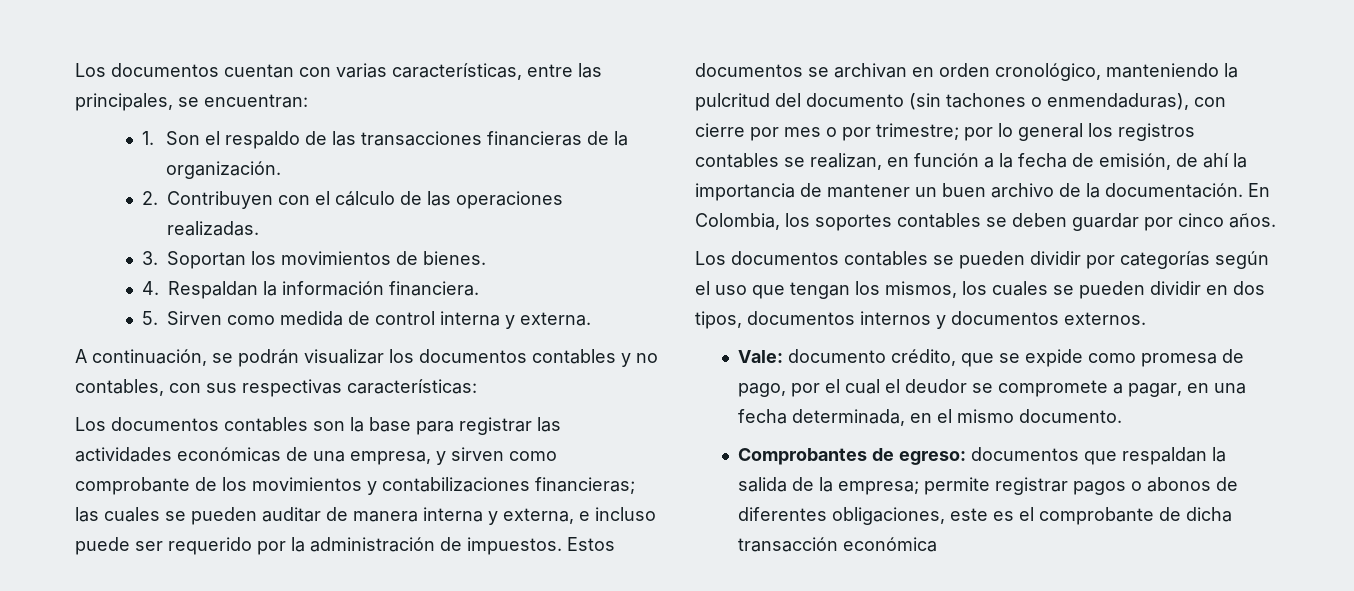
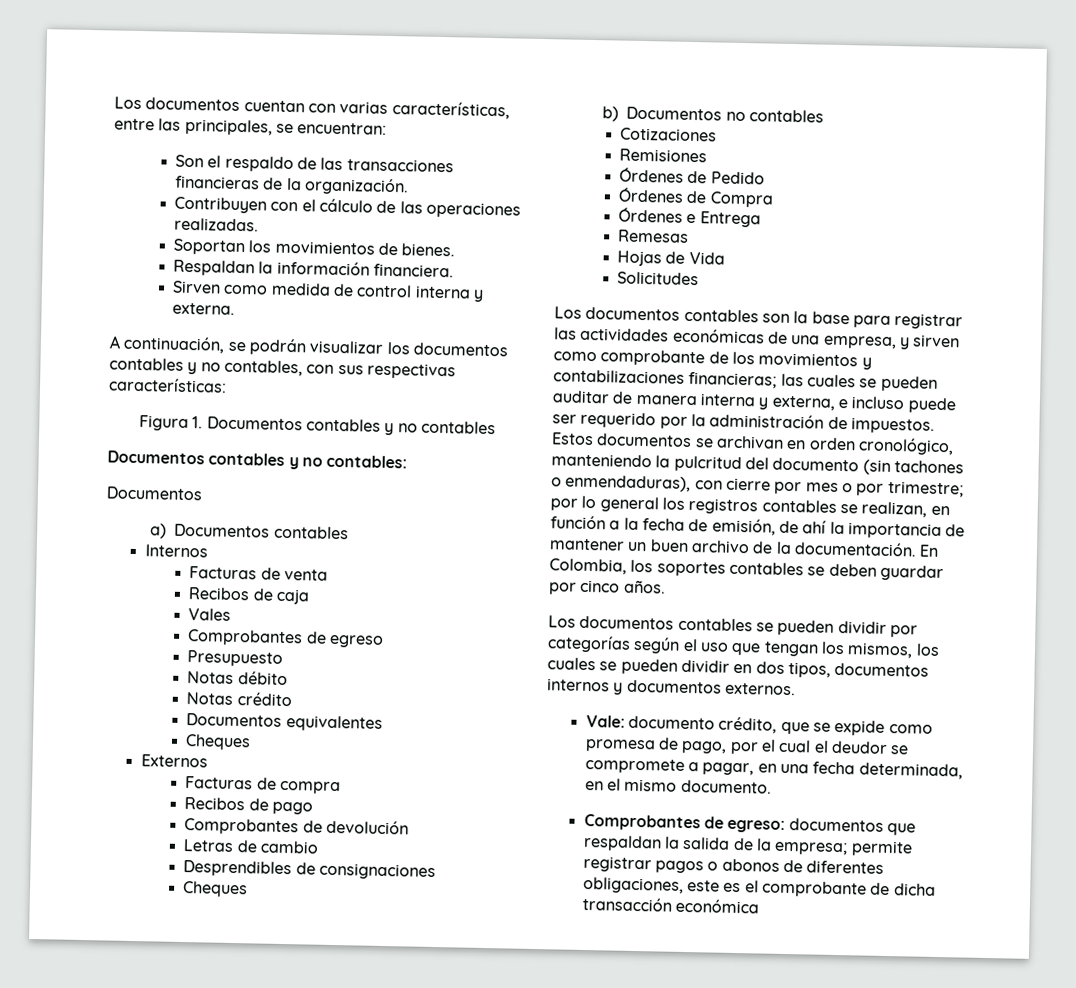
[142,131,155,145] 1. -> (388, 128) none
[142,191,159,205] 2. -> (409, 186) none
[142,251,159,265] 3. -> (259, 224) none
[142,281,160,295] 4. -> (456, 250) none
[142,311,159,325] 5. -> (454, 270) none
(477, 386) none -> [139,415,496,436] [107,450,408,470] [106,486,203,501] [150,523,349,540] [144,544,208,558] [189,566,328,581] [188,587,310,605] [188,608,232,621] [187,629,384,648] [187,650,284,667] [187,671,288,686] [186,692,292,707] [186,713,383,732] [185,734,252,751] [140,754,208,768] [185,776,341,795] [184,797,313,815] [184,818,409,836] [183,839,319,854] [183,860,436,881] [182,881,249,898] [602,106,825,123] [619,127,717,142] [618,148,707,163] [618,167,765,185] [617,187,774,208] [617,207,761,228] [617,229,689,243] [616,250,725,267] [616,271,699,286] // Figura 1. Documentos contables y no contables // Documentos contables y no contables: // Documentos // a) Documentos contables // Internos // Facturas de venta // Recibos de caja // Vales // Comprobantes de egreso // Presupuesto // Notas débito // Notas crédito // Documentos equivalentes // Cheques // Externos // Facturas de compra // Recibos de pago // Comprobantes de devolución // Letras de cambio // Desprendibles de consignaciones // Cheques // b) Documentos no contables // Cotizaciones // Remisiones // Órdenes de Pedido // Órdenes de Compra // Órdenes e Entrega // Remesas // Hojas de Vida // Solicitudes

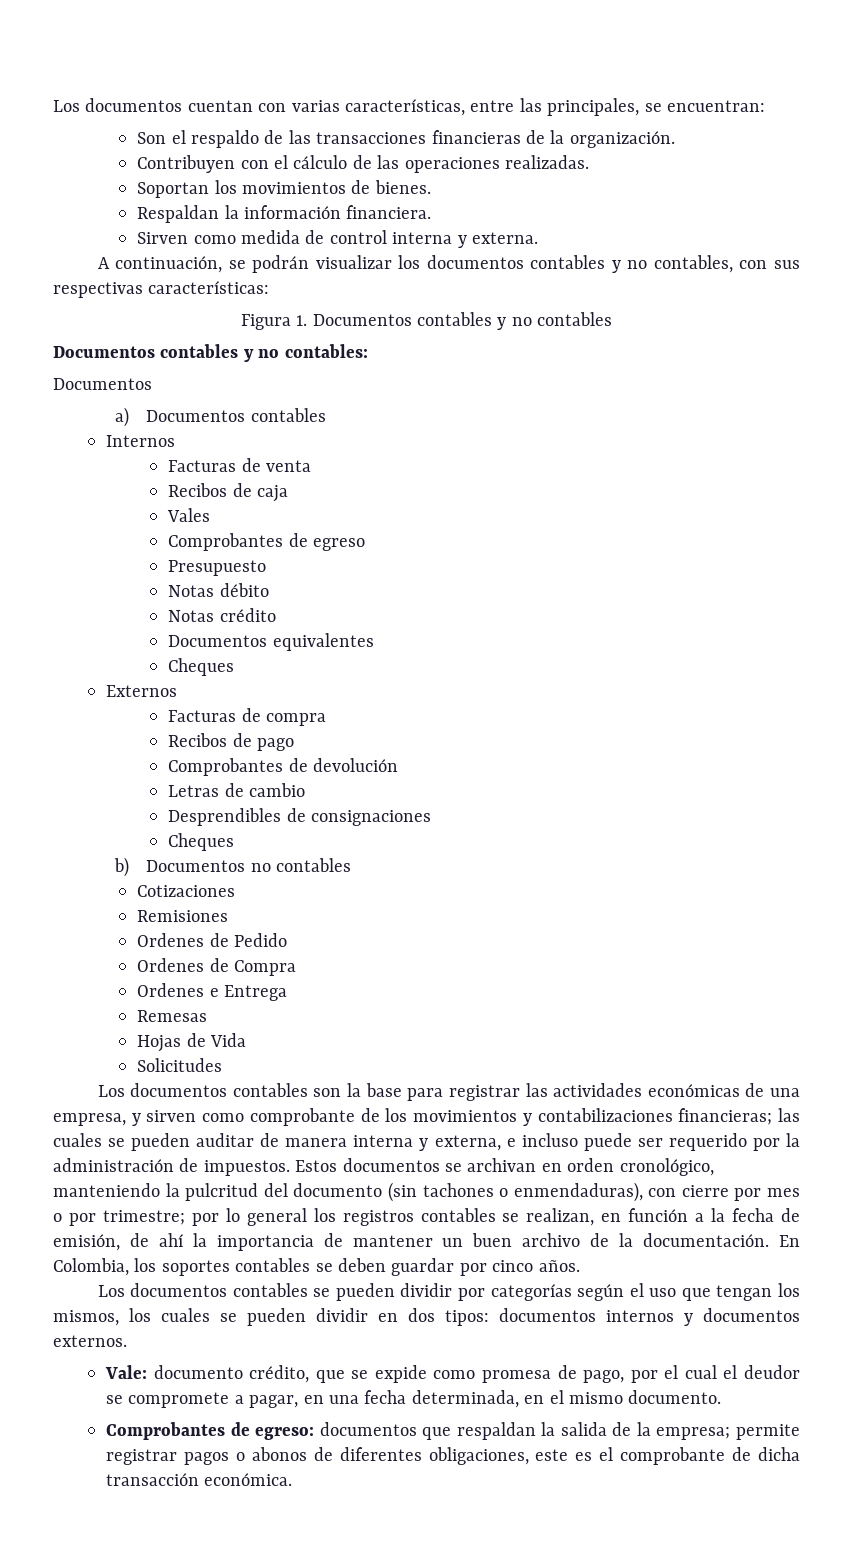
[618,167,684,183] Órdenes -> [137,933,205,947] Ordenes
[617,187,684,203] Órdenes -> [137,958,205,972] Ordenes
[617,207,683,223] Órdenes -> [137,983,205,997] Ordenes
[787,662,831,678] tipos, -> [445,1310,489,1326] tipos:
[675,898,760,914] económica -> [204,1473,293,1486] económica.

